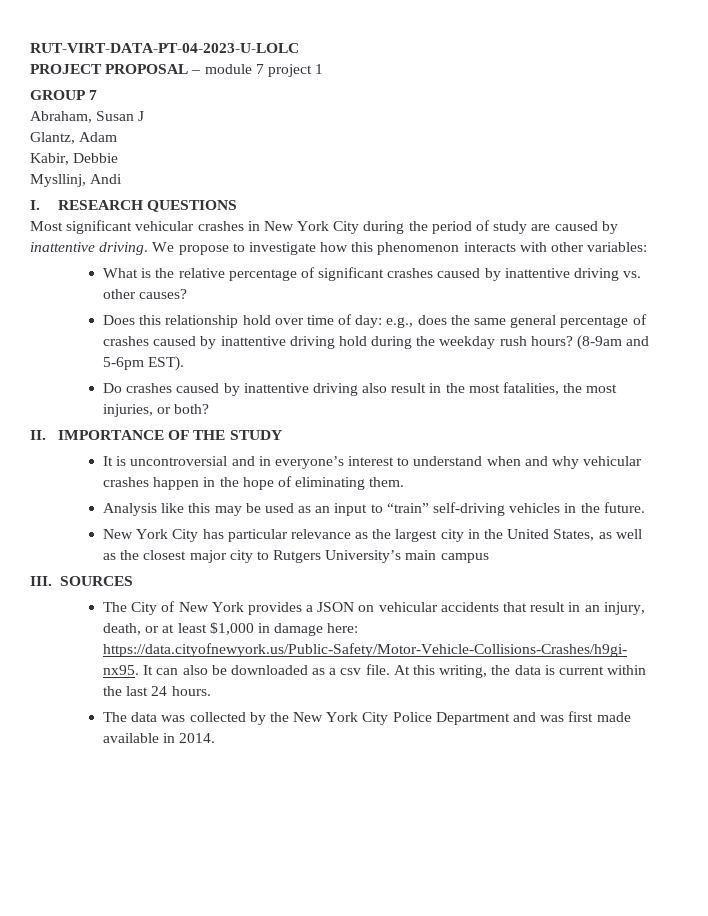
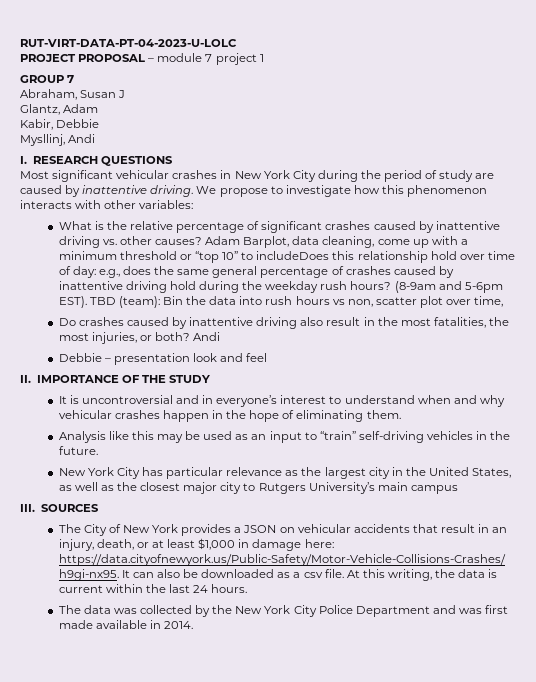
[102,315,135,325] // Does -> [205,236,468,248] [58,251,330,263] Adam Barplot, data cleaning, come up with a minimum threshold or “top 10” to includeDoes
(185, 363) none -> [89,296,504,308] TBD (team): Bin the data into rush hours vs non, scatter plot over time,
(210, 409) none -> [193,332,221,341] [58,353,268,365] Andi // Debbie – presentation look and feel

